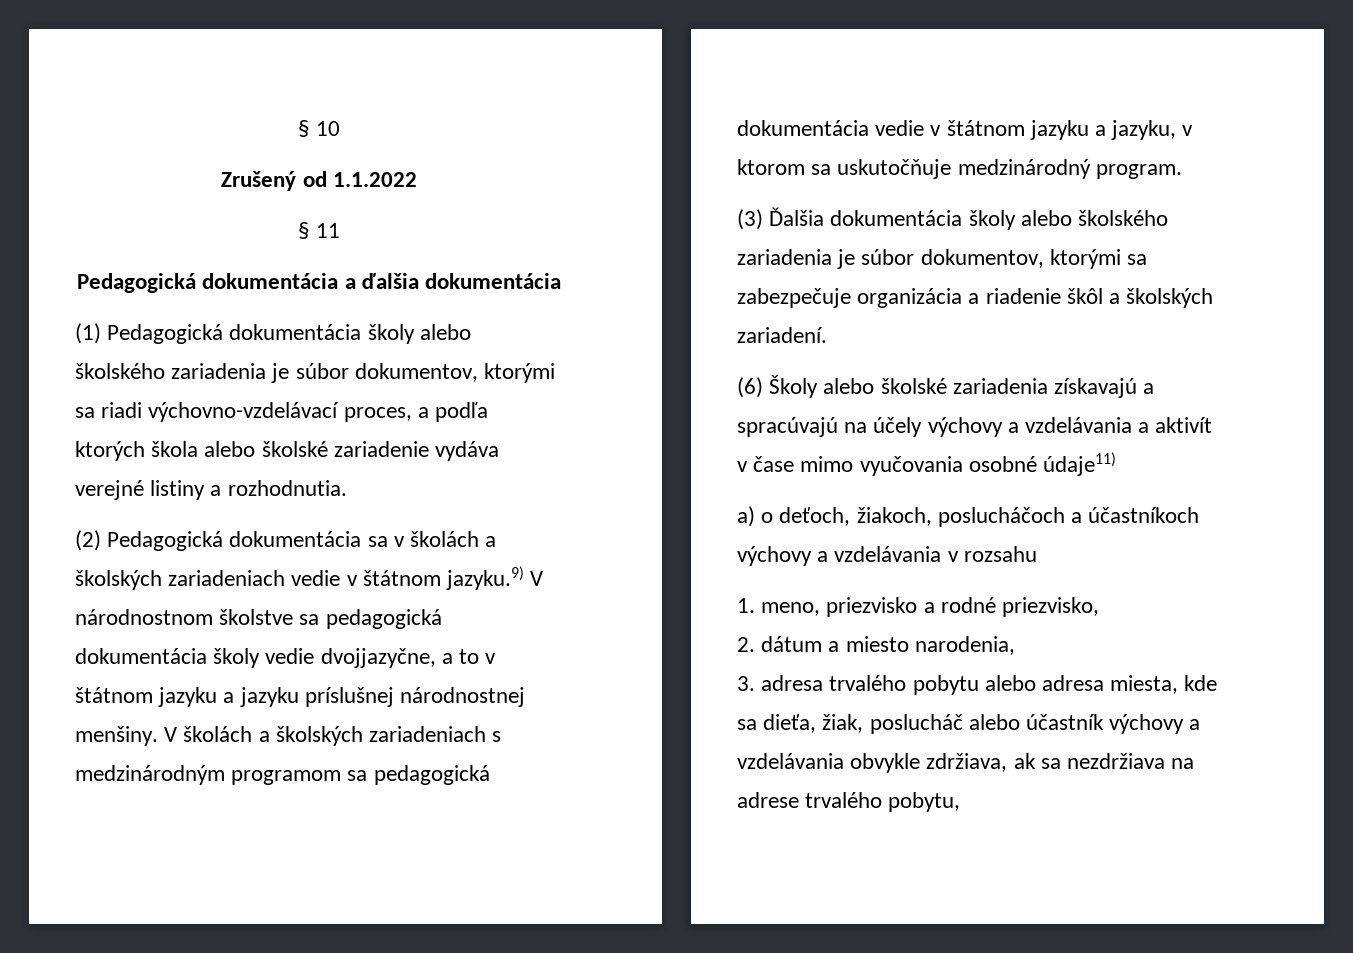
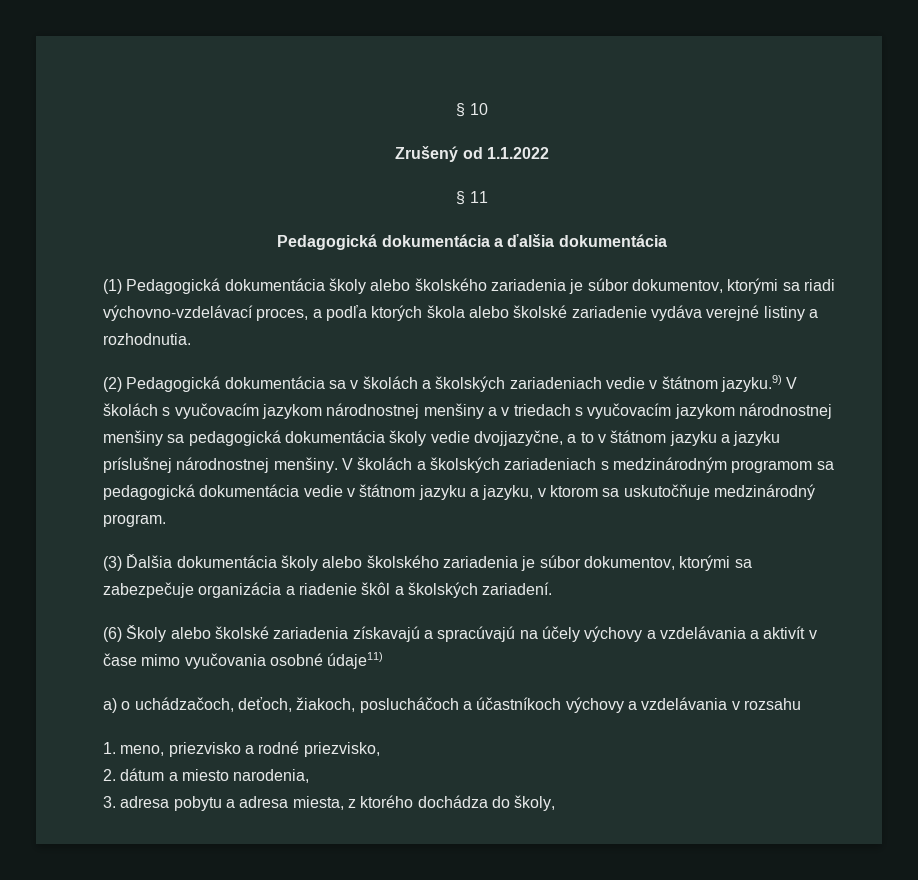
[75,609,294,625] národnostnom školstve -> [103,403,832,419] [103,430,163,446] školách s vyučovacím jazykom národnostnej menšiny a v triedach s vyučovacím jazykom národnostnej menšiny
(774, 517) none -> [134,697,234,712] uchádzačoch,
[829,675,1218,695] [737,714,1201,734] [737,753,1195,773] [737,792,961,812] trvalého pobytu alebo adresa miesta, kde sa dieťa, žiak, poslucháč alebo účastník výchovy a vzdelávania obvykle zdržiava, ak sa nezdržiava na adrese trvalého pobytu, -> [173,795,556,811] pobytu a adresa miesta, z ktorého dochádza do školy,

